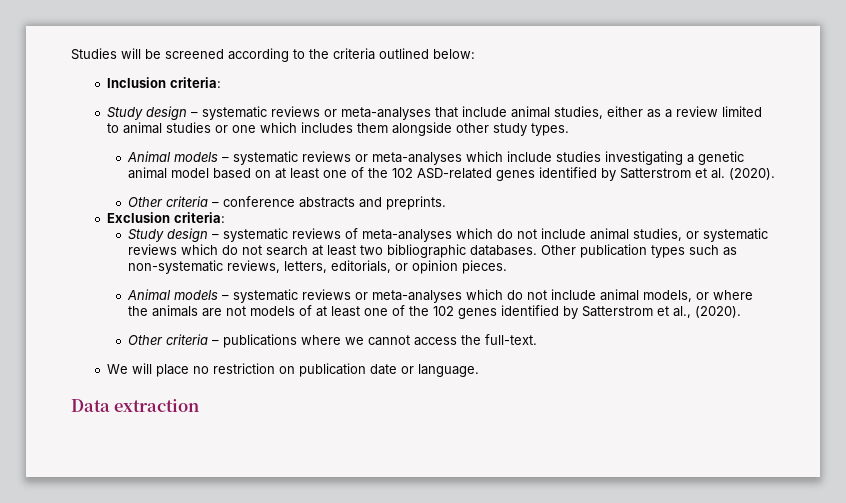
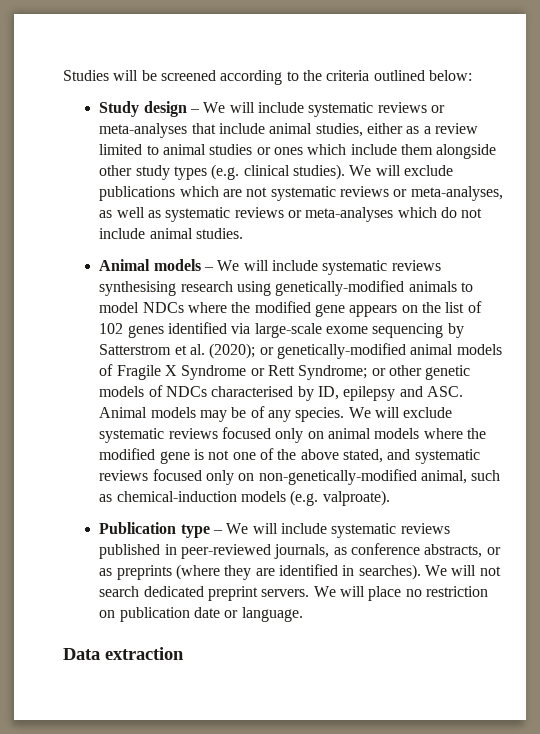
[106,77,221,88] [106,106,198,120] // Inclusion criteria: // Study design – -> [99,101,305,117] // Study design – We will include
[231,122,353,133] one which includes -> [274,144,397,155] ones which include
[530,123,569,136] [126,151,744,165] [127,167,775,181] [127,196,446,210] [106,212,225,223] [127,228,768,242] [127,244,737,258] [127,260,507,274] [126,289,229,300] types. // Animal models – systematic reviews or meta-analyses which include studies investigating a genetic animal model based on at least one of the 102 ASD-related genes identified by Satterstrom et al. (2020). // Other criteria – conference abstracts and preprints. // Exclusion criteria: // Study design – systematic reviews of meta-analyses which do not include animal studies, or systematic reviews which do not search at least two bibliographic databases. Other publication types such as non-systematic reviews, letters, editorials, or opinion pieces. // Animal models – -> [174,164,454,180] [99,186,503,201] [99,207,162,218] types (e.g. clinical studies). We will exclude publications which are not systematic reviews or meta-analyses, as well as
[642,290,753,302] [127,305,741,319] [127,334,537,348] models, or where the animals are not models of at least one of the 102 genes identified by Satterstrom et al., (2020). // Other criteria – publications where we cannot access the full-text. // -> [196,228,244,239] [99,259,441,275] [99,280,474,296] [99,301,482,317] [99,322,464,338] [99,343,502,359] [99,364,471,380] [99,385,464,401] [99,406,453,422] [99,427,487,443] [99,448,480,464] [99,469,501,485] [99,490,390,506] [99,522,450,538] [99,543,501,559] [99,564,501,580] [99,586,310,601] studies. // Animal models – We will include systematic reviews synthesising research using genetically-modified animals to model NDCs where the modified gene appears on the list of 102 genes identified via large-scale exome sequencing by Satterstrom et al. (2020); or genetically-modified animal models of Fragile X Syndrome or Rett Syndrome; or other genetic models of NDCs characterised by ID, epilepsy and ASC. Animal models may be of any species. We will exclude systematic reviews focused only on animal models where the modified gene is not one of the above stated, and systematic reviews focused only on non-genetically-modified animal, such as chemical-induction models (e.g. valproate). // Publication type – We will include systematic reviews published in peer-reviewed journals, as conference abstracts, or as preprints (where they are identified in searches). We will not search dedicated preprint servers.

